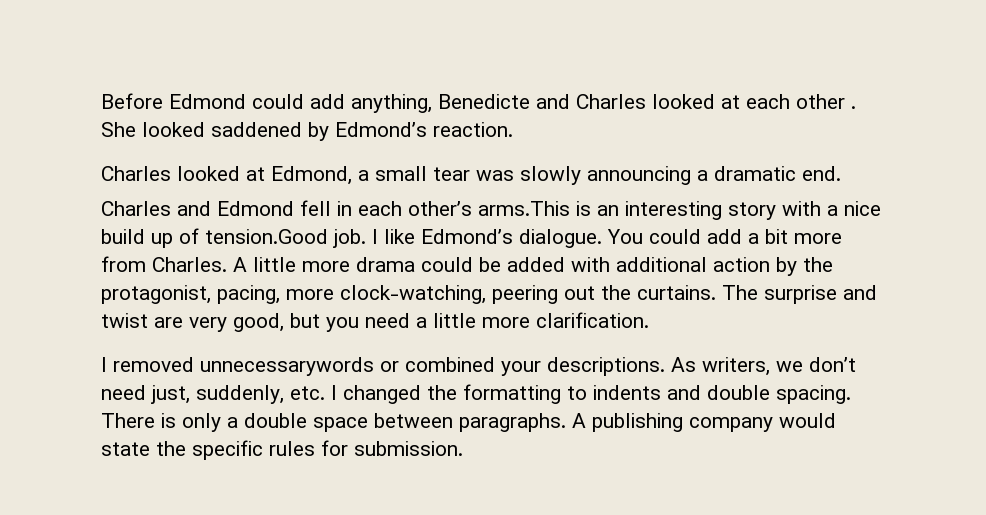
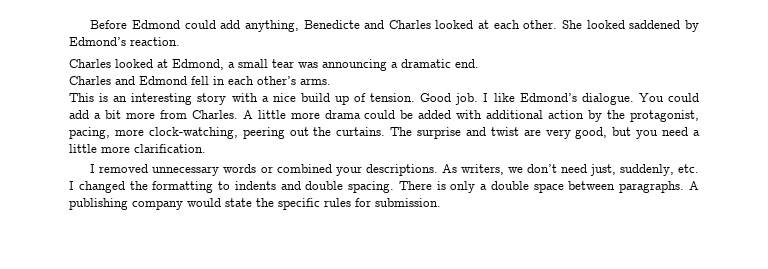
[796,94,856,109] other . -> [523,20,558,29] other.
[520,166,581,185] slowly -> (318, 65) none
[478,201,570,216] arms.This -> [300,78,331,85] [69,93,94,102] arms. // This
[205,229,328,244] tension.Good -> [370,93,452,102] tension. Good
[200,357,374,376] unnecessarywords -> [152,164,257,176] unnecessary words

